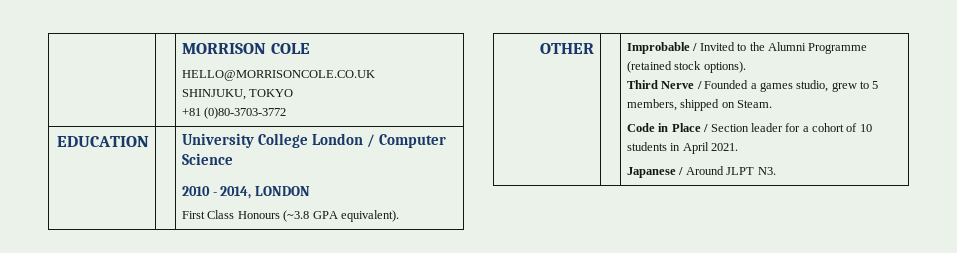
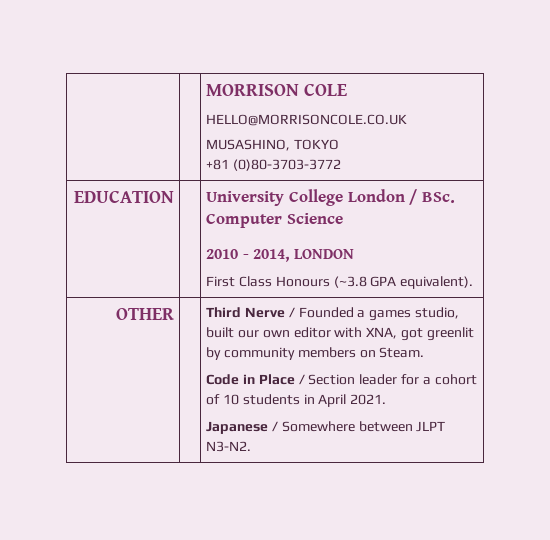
[182,89,247,100] SHINJUKU, -> [206,139,291,151] MUSASHINO,
(376, 141) none -> [421,192,455,203] BSc.
[627,42,868,54] [627,61,746,73] Improbable / Invited to the Alumni Programme (retained stock options). // -> (174, 314) none
[831,81,879,92] [627,99,720,111] grew to 5 members, shipped -> [206,327,474,341] [206,347,356,360] built our own editor with XNA, got greenlit by community members
[685,166,776,175] Around JLPT N3. -> [281,421,446,432] [206,441,252,452] Somewhere between JLPT N3-N2.

